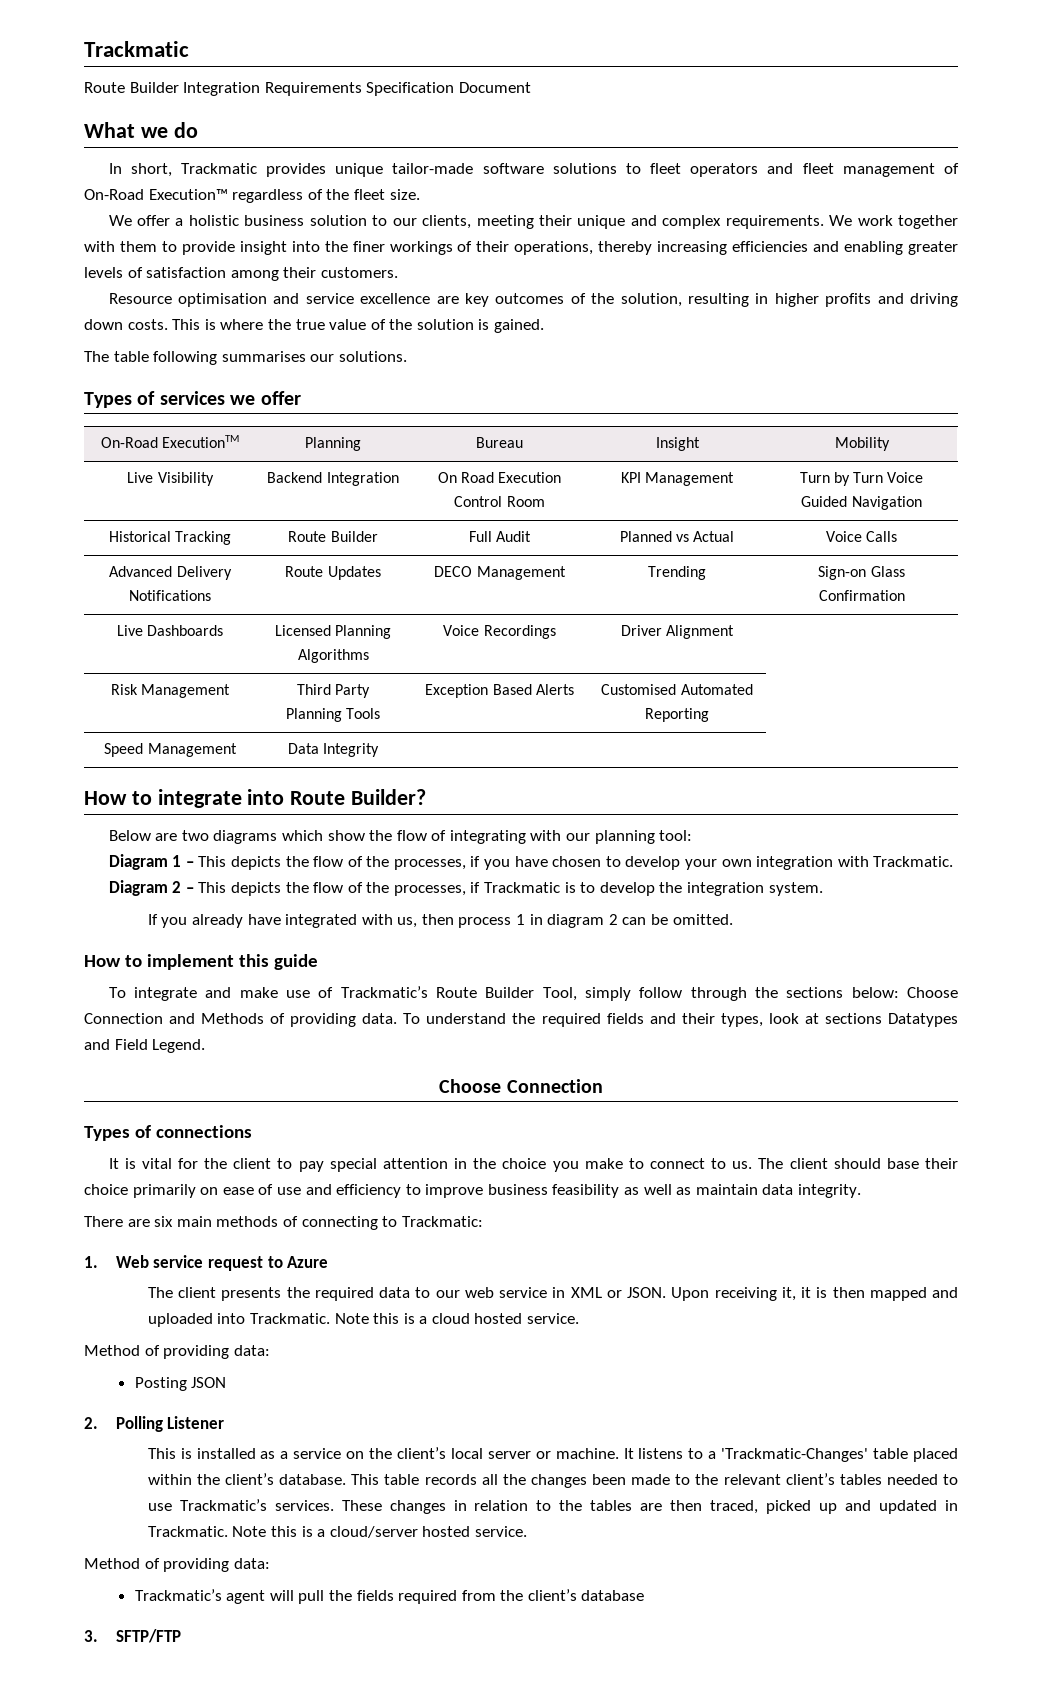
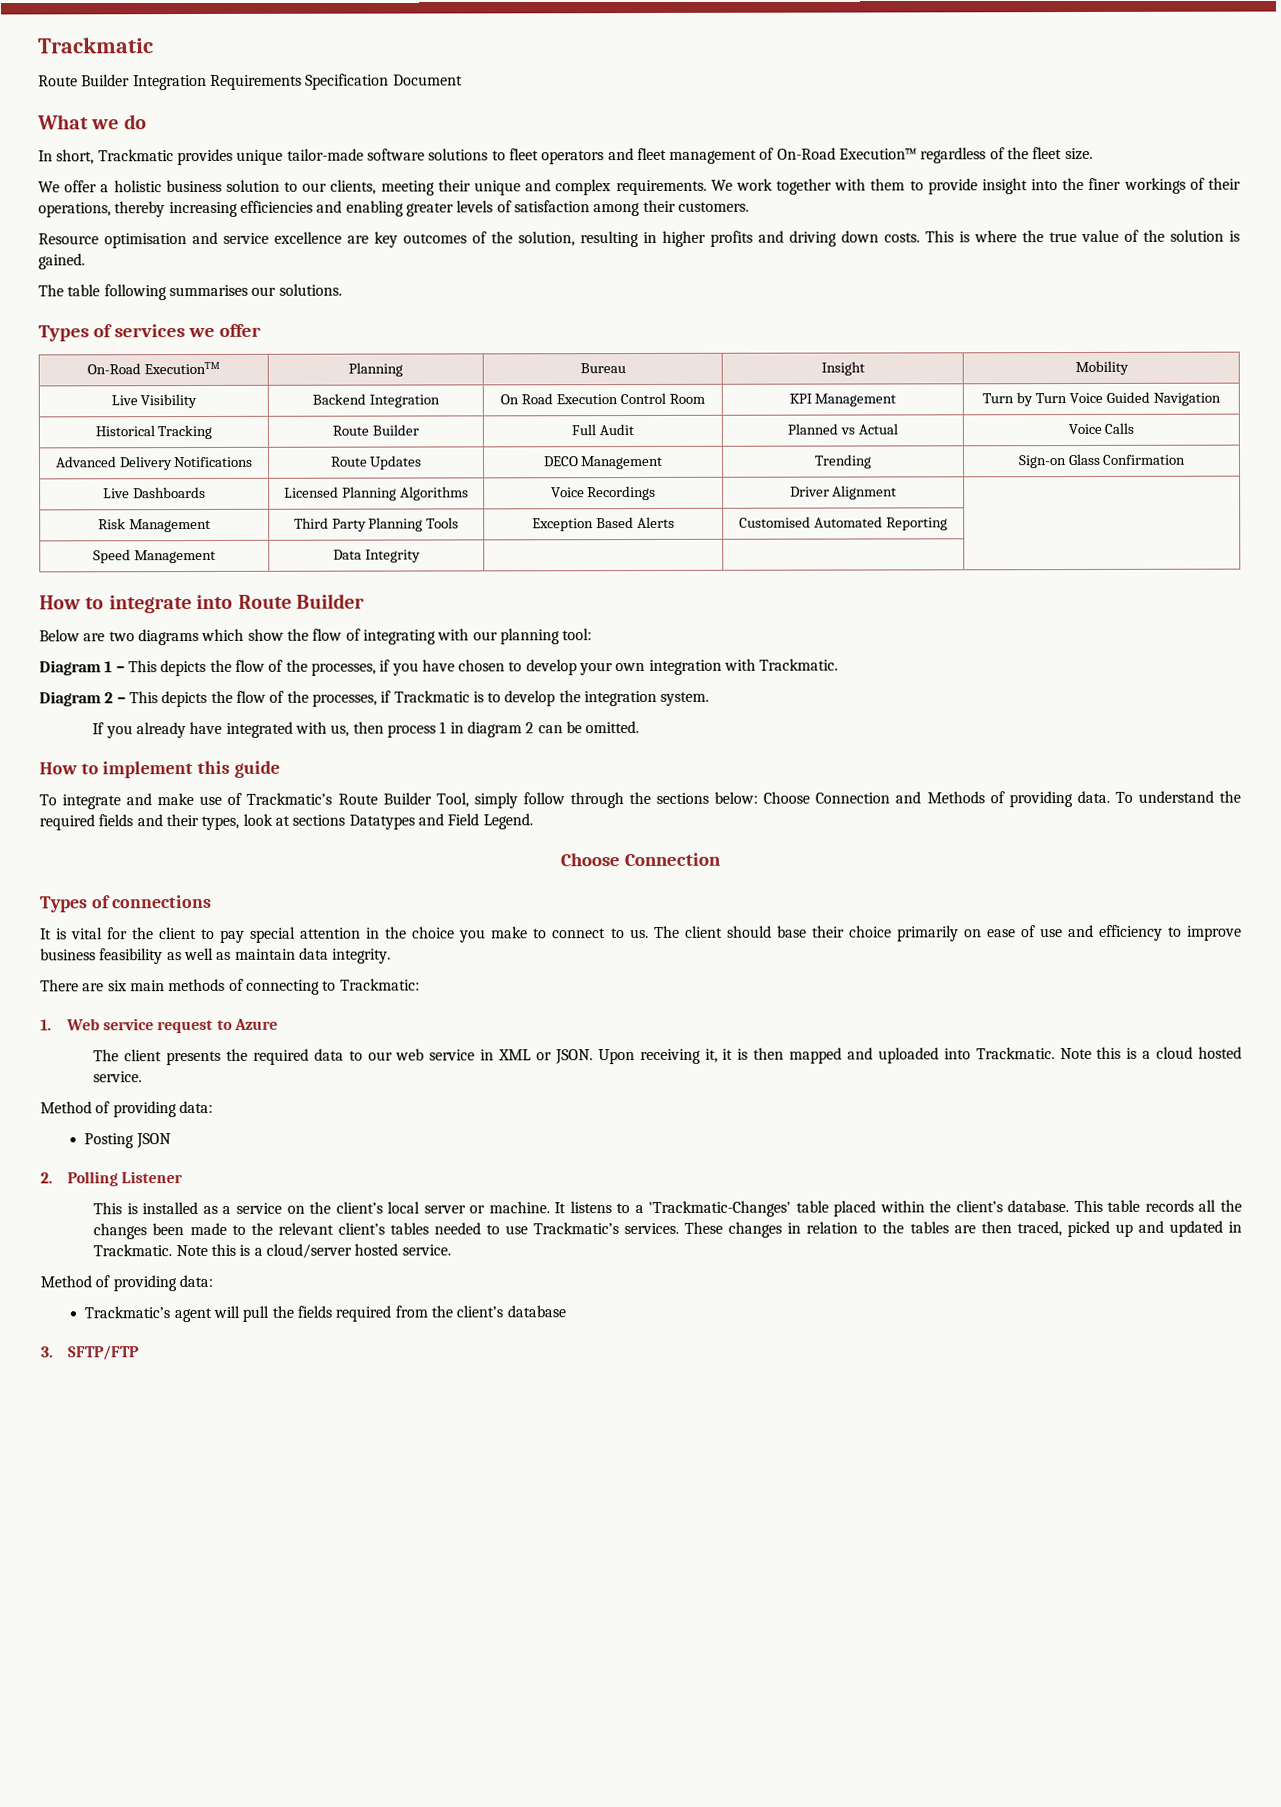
[351,789,427,805] Builder? -> [296,593,365,609] Builder

